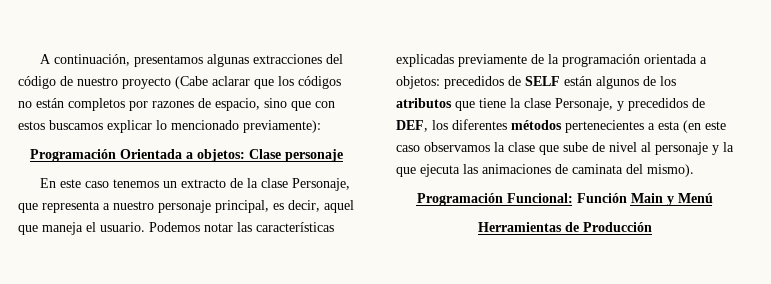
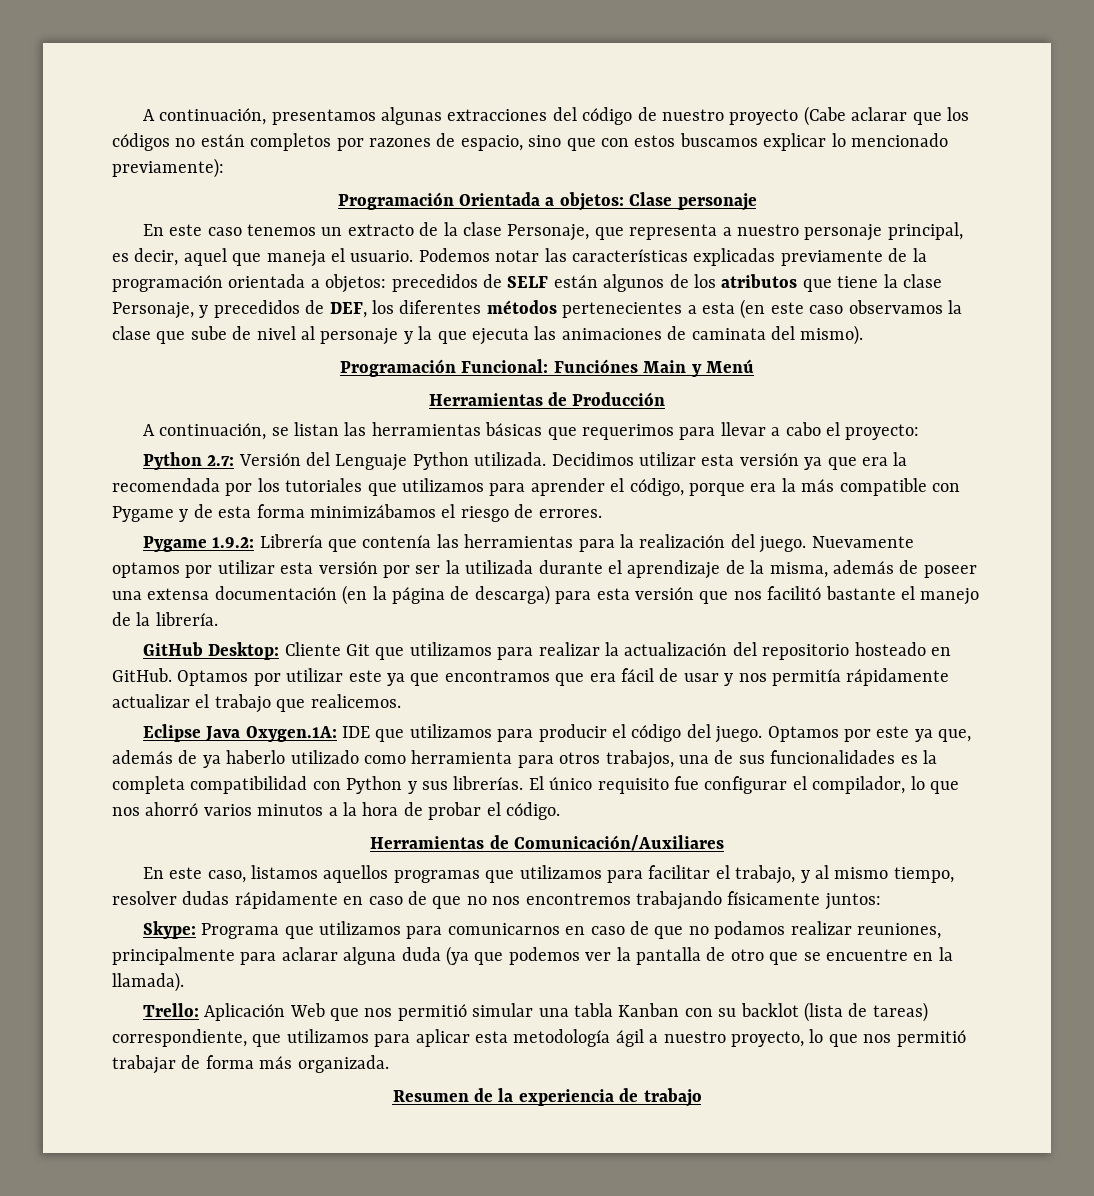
[576,193,627,203] Función -> [553,359,638,373] Funciónes
(652, 227) none -> [142,422,920,440] [142,452,908,471] [112,478,960,496] [112,504,602,522] [142,534,914,553] [112,560,977,579] [112,585,980,605] [112,612,218,626] [142,642,952,660] [112,668,950,686] [112,694,401,713] [142,724,972,743] [112,750,937,769] [112,776,959,794] [112,802,560,820] [370,835,724,851] [142,865,954,884] [112,891,881,910] [142,921,942,939] [112,946,953,966] [112,972,184,992] [142,1002,928,1022] [112,1029,966,1047] [112,1055,389,1074] [392,1088,702,1107] // A continuación, se listan las herramientas básicas que requerimos para llevar a cabo el proyecto: // Python 2.7: Versión del Lenguaje Python utilizada. Decidimos utilizar esta versión ya que era la recomendada por los tutoriales que utilizamos para aprender el código, porque era la más compatible con Pygame y de esta forma minimizábamos el riesgo de errores. // Pygame 1.9.2: Librería que contenía las herramientas para la realización del juego. Nuevamente optamos por utilizar esta versión por ser la utilizada durante el aprendizaje de la misma, además de poseer una extensa documentación (en la página de descarga) para esta versión que nos facilitó bastante el manejo de la librería. // GitHub Desktop: Cliente Git que utilizamos para realizar la actualización del repositorio hosteado en GitHub. Optamos por utilizar este ya que encontramos que era fácil de usar y nos permitía rápidamente actualizar el trabajo que realicemos. // Eclipse Java Oxygen.1A: IDE que utilizamos para producir el código del juego. Optamos por este ya que, además de ya haberlo utilizado como herramienta para otros trabajos, una de sus funcionalidades es la completa compatibilidad con Python y sus librerías. El único requisito fue configurar el compilador, lo que nos ahorró varios minutos a la hora de probar el código. // Herramientas de Comunicación/Auxiliares // En este caso, listamos aquellos programas que utilizamos para facilitar el trabajo, y al mismo tiempo, resolver dudas rápidamente en caso de que no nos encontremos trabajando físicamente juntos: // Skype: Programa que utilizamos para comunicarnos en caso de que no podamos realizar reuniones, principalmente para aclarar alguna duda (ya que podemos ver la pantalla de otro que se encuentre en la llamada). // Trello: Aplicación Web que nos permitió simular una tabla Kanban con su backlot (lista de tareas) correspondiente, que utilizamos para aplicar esta metodología ágil a nuestro proyecto, lo que nos permitió trabajar de forma más organizada. // Resumen de la experiencia de trabajo

